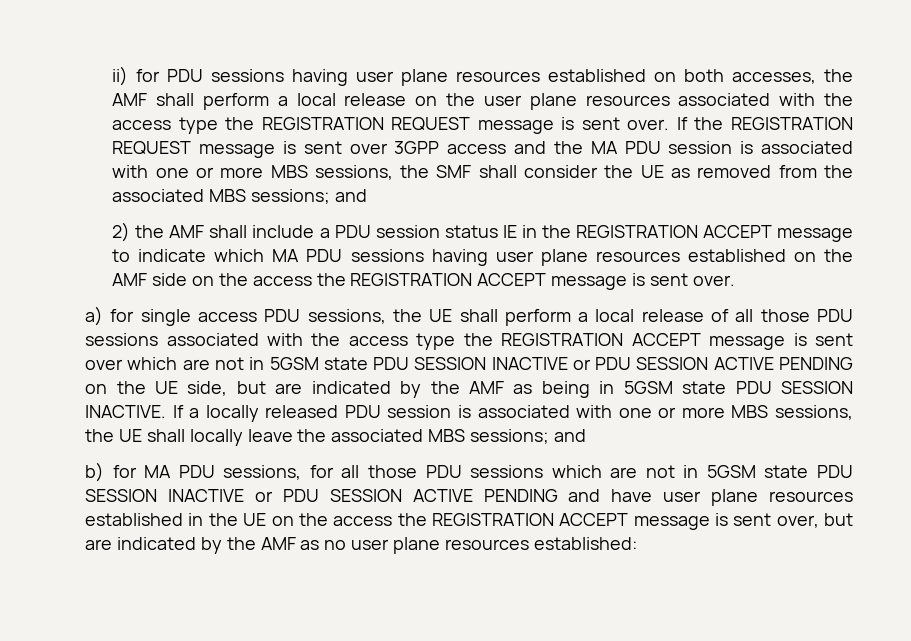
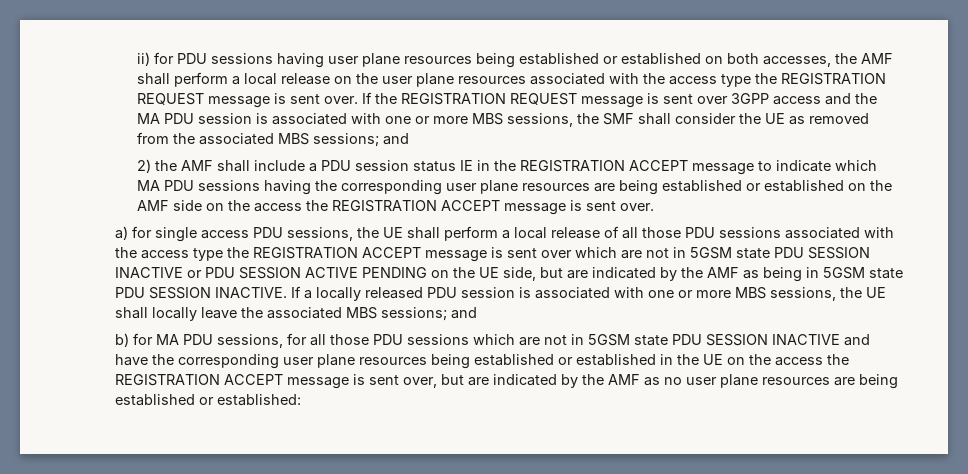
(541, 76) none -> [476,53,619,68] being established or
[495,249,680,266] user plane resources -> [315,180,762,195] the corresponding user plane resources are being established or
[254,489,853,506] or PDU SESSION ACTIVE PENDING and have user plane resources -> [843,334,870,346] [114,354,573,369] and have the corresponding user plane resources being established or
(529, 544) none -> [833,374,898,389] [114,394,214,406] are being established or

